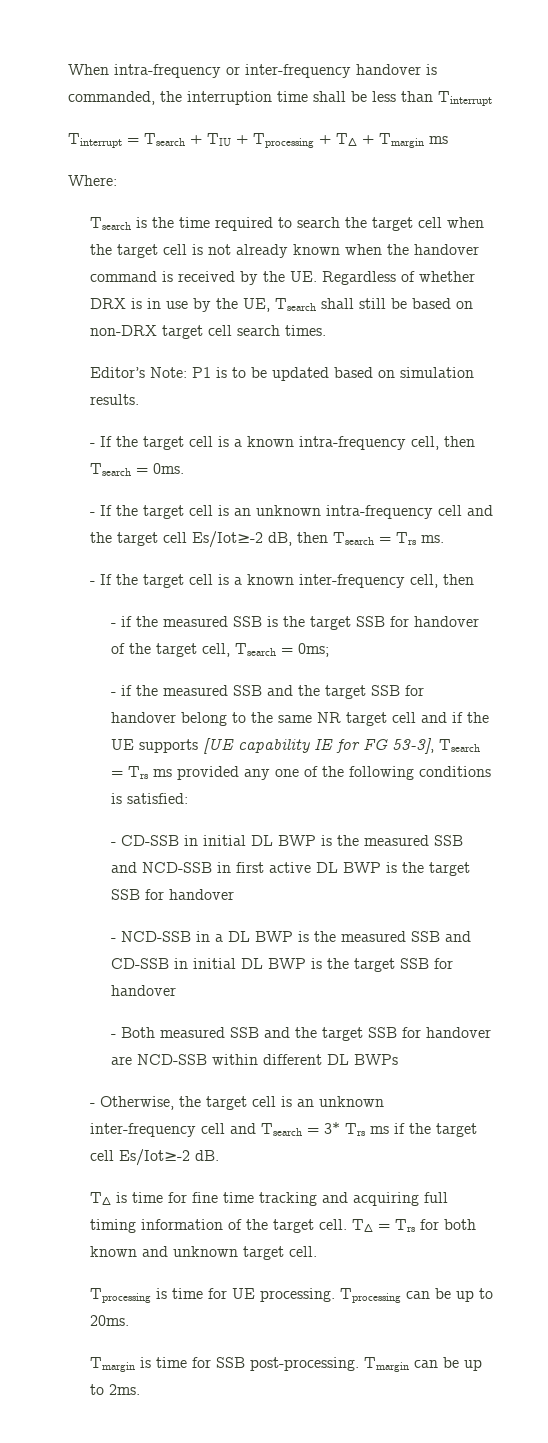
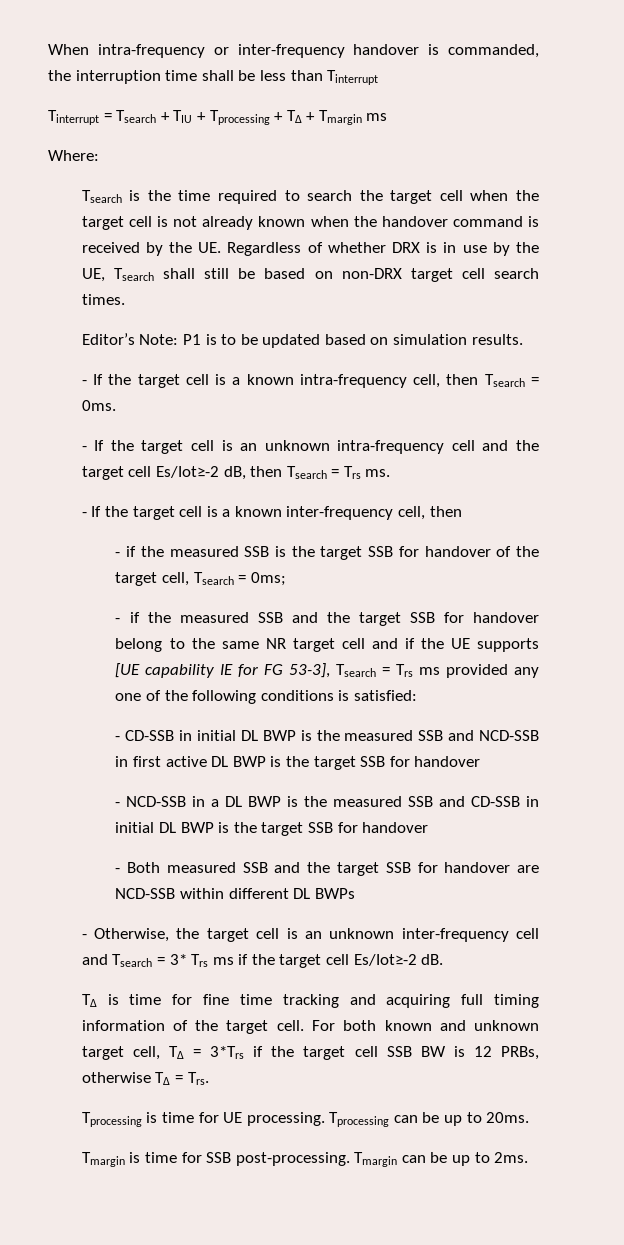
[351,1219,439,1232] T∆ = Trs for -> [311,1020,335,1031] For
[288,1246,317,1257] cell. -> [132,1046,539,1060] [81,1072,209,1085] cell, T∆ = 3*Trs if the target cell SSB BW is 12 PRBs, otherwise T∆ = Trs.

